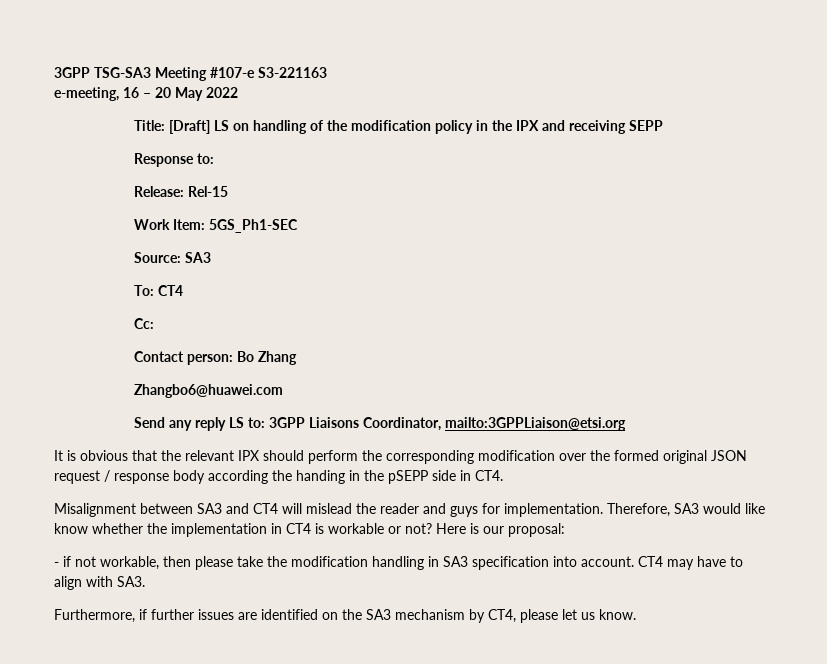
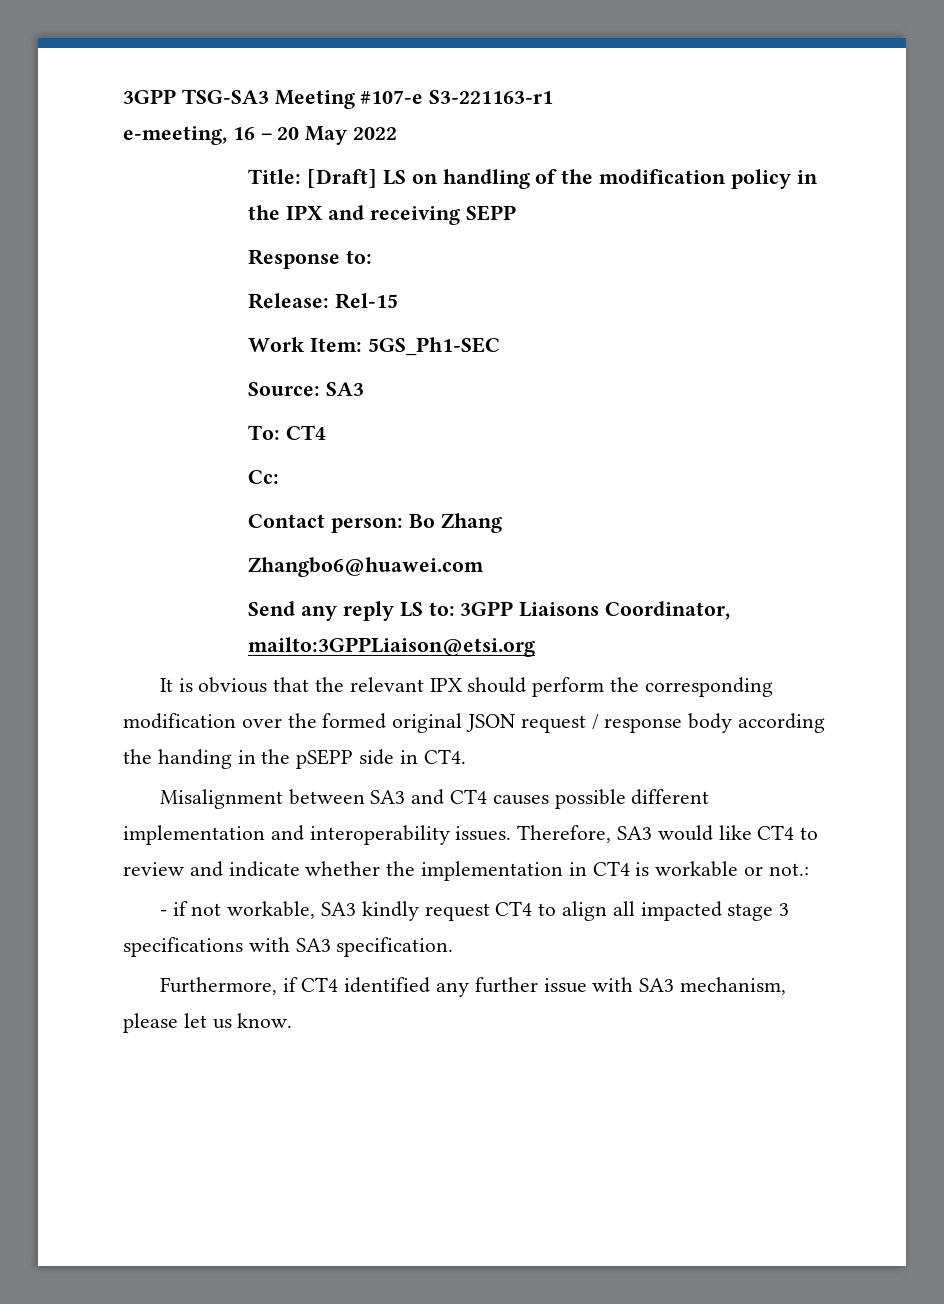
[258,67,327,78] S3-221163 -> [429,90,554,104] S3-221163-r1
[282,503,765,517] [54,523,88,534] will mislead the reader and guys for implementation. Therefore, SA3 would like know -> [492,789,710,809] [123,825,819,845] [123,861,300,877] causes possible different implementation and interoperability issues. Therefore, SA3 would like CT4 to review and indicate
[405,523,565,537] not? Here is our proposal: -> [768,863,809,876] not.:
[163,556,743,570] [54,576,145,590] [54,609,516,623] then please take the modification handling in SA3 specification into account. CT4 may have to align with SA3. // Furthermore, if further issues are identified on the SA3 mechanism by CT4, -> [321,901,790,921] [123,937,454,957] [159,977,787,997] SA3 kindly request CT4 to align all impacted stage 3 specifications with SA3 specification. // Furthermore, if CT4 identified any further issue with SA3 mechanism,

